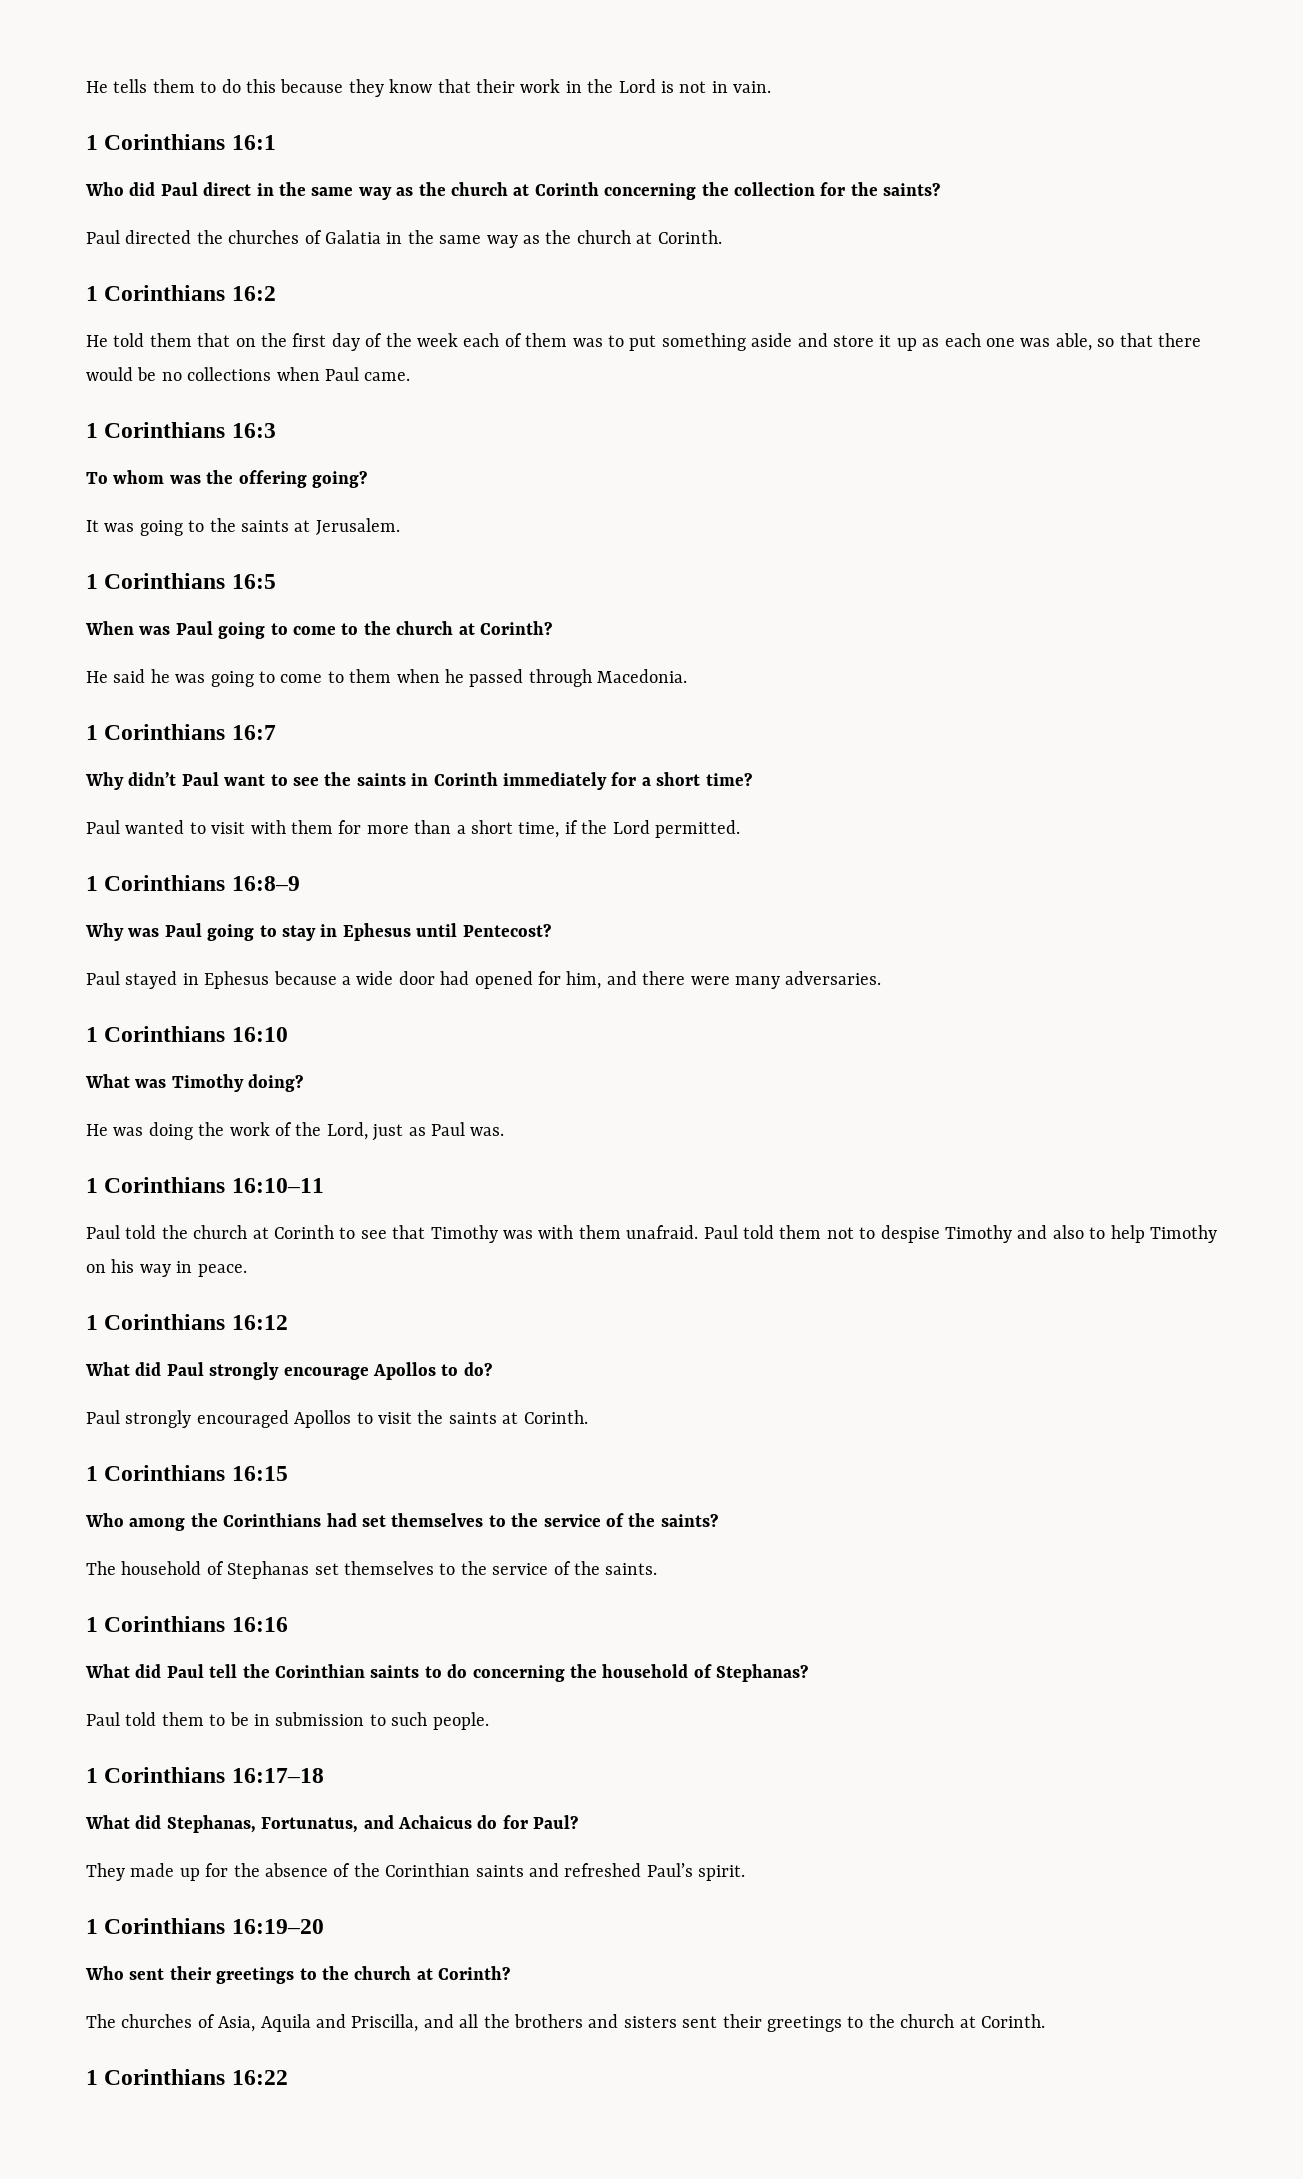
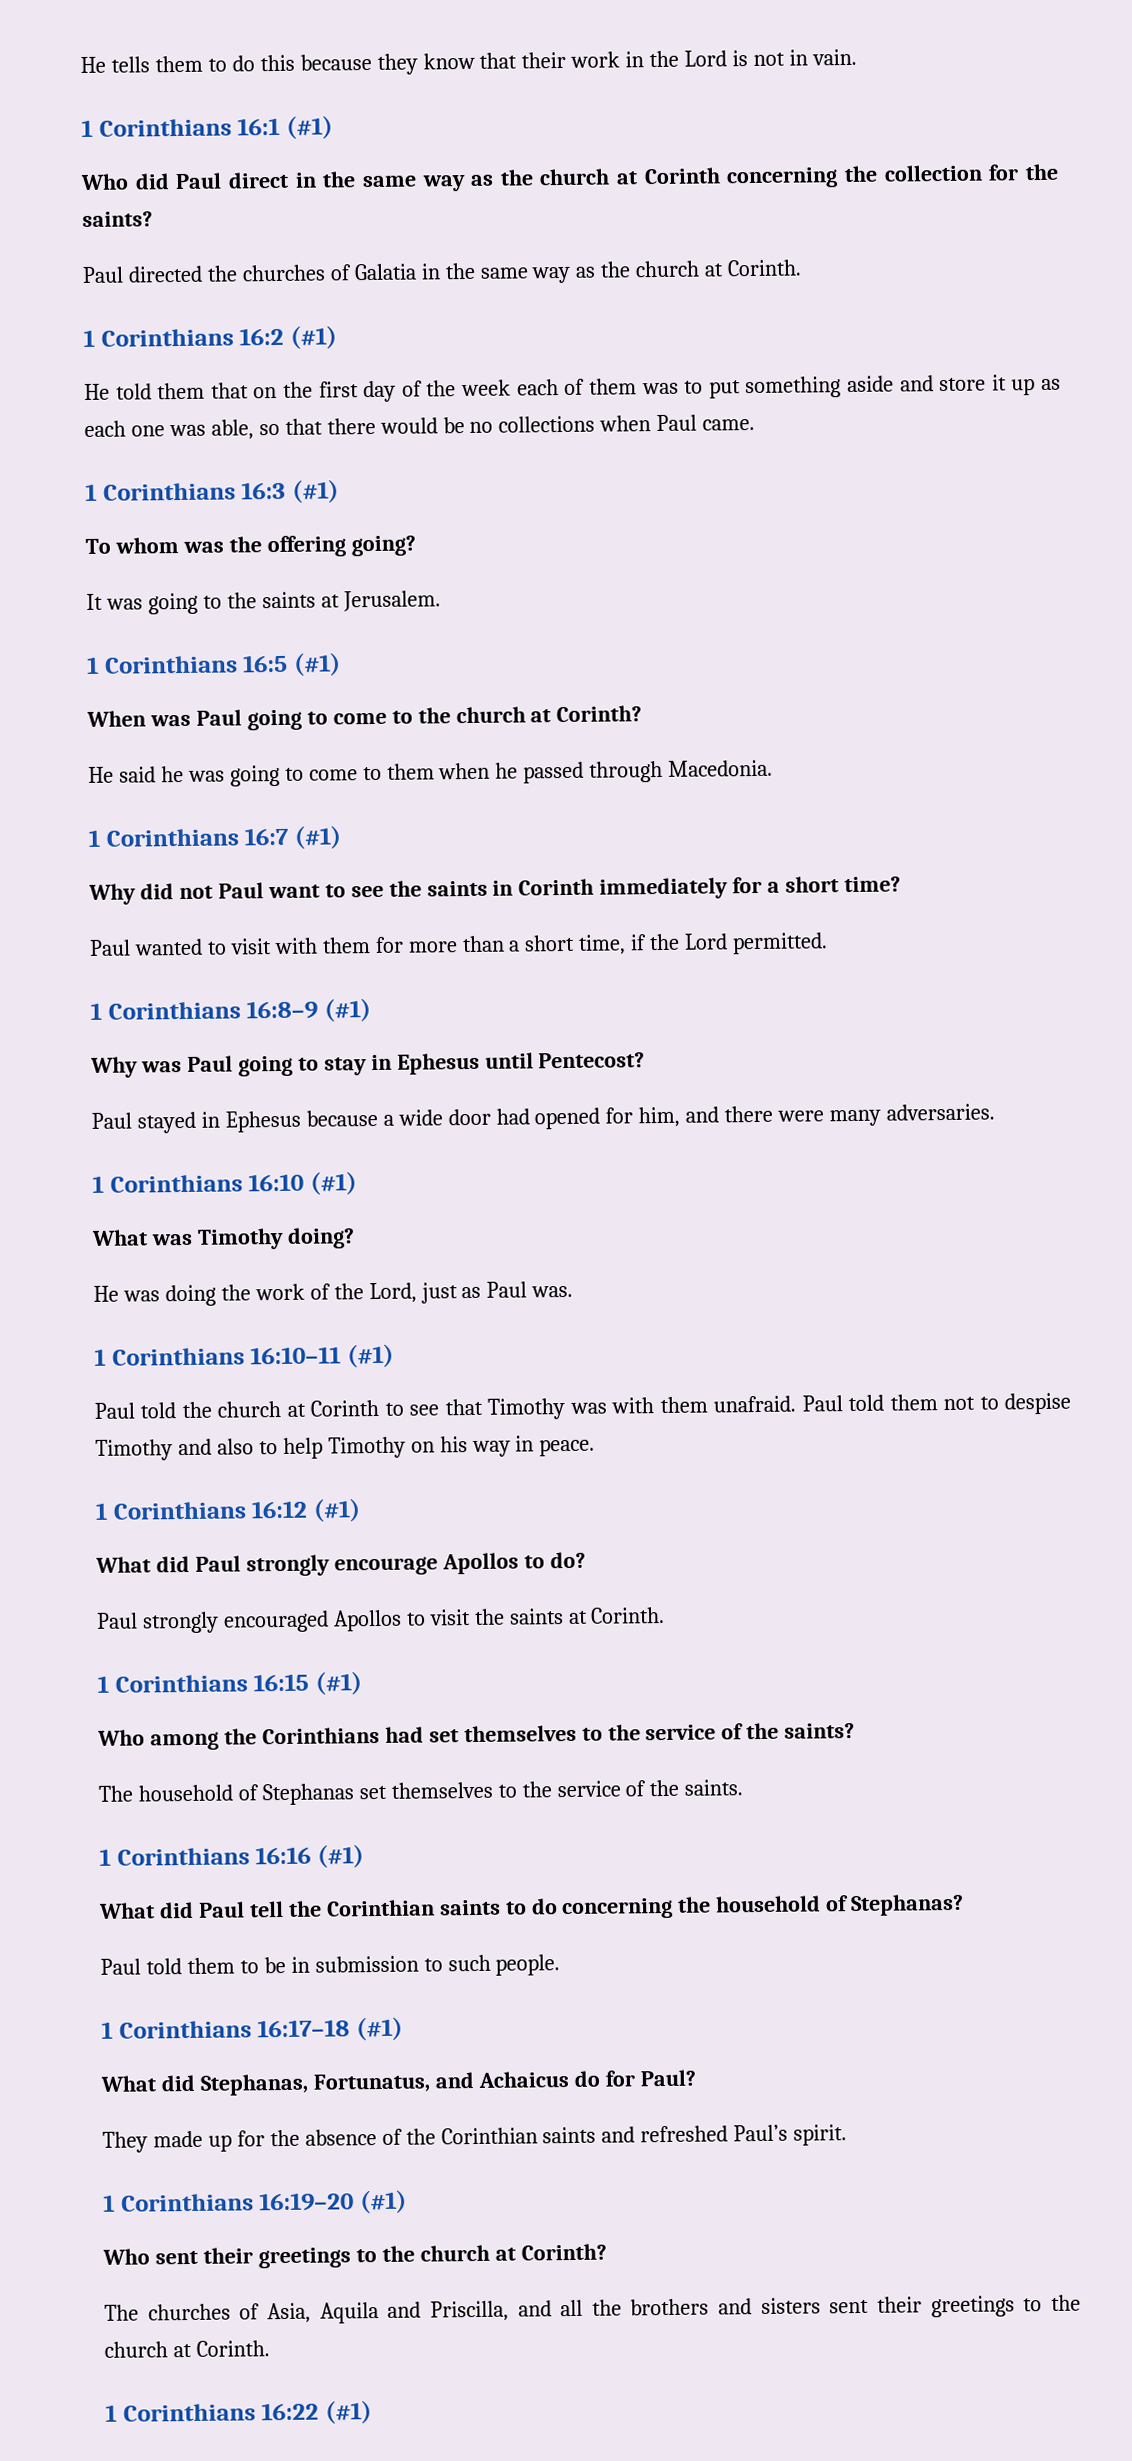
(276, 142) none -> [285,115,333,140] (#1)
(276, 293) none -> [289,325,337,350] (#1)
(276, 430) none -> [291,479,339,504] (#1)
(276, 581) none -> [292,652,341,677] (#1)
[85,772,177,790] // Why didn’t -> [293,825,341,850] [88,883,213,905] (#1) // Why did not
(300, 883) none -> [323,998,371,1023] (#1)
(288, 1034) none -> [309,1171,357,1196] (#1)
(324, 1185) none -> [346,1343,394,1369] (#1)
(288, 1322) none -> [312,1498,361,1523] (#1)
(288, 1473) none -> [314,1671,362,1696] (#1)
(288, 1624) none -> [316,1844,364,1869] (#1)
(324, 1775) none -> [355,2016,403,2042] (#1)
(324, 1926) none -> [359,2189,407,2215] (#1)
(288, 2077) none -> [324,2400,372,2425] (#1)

